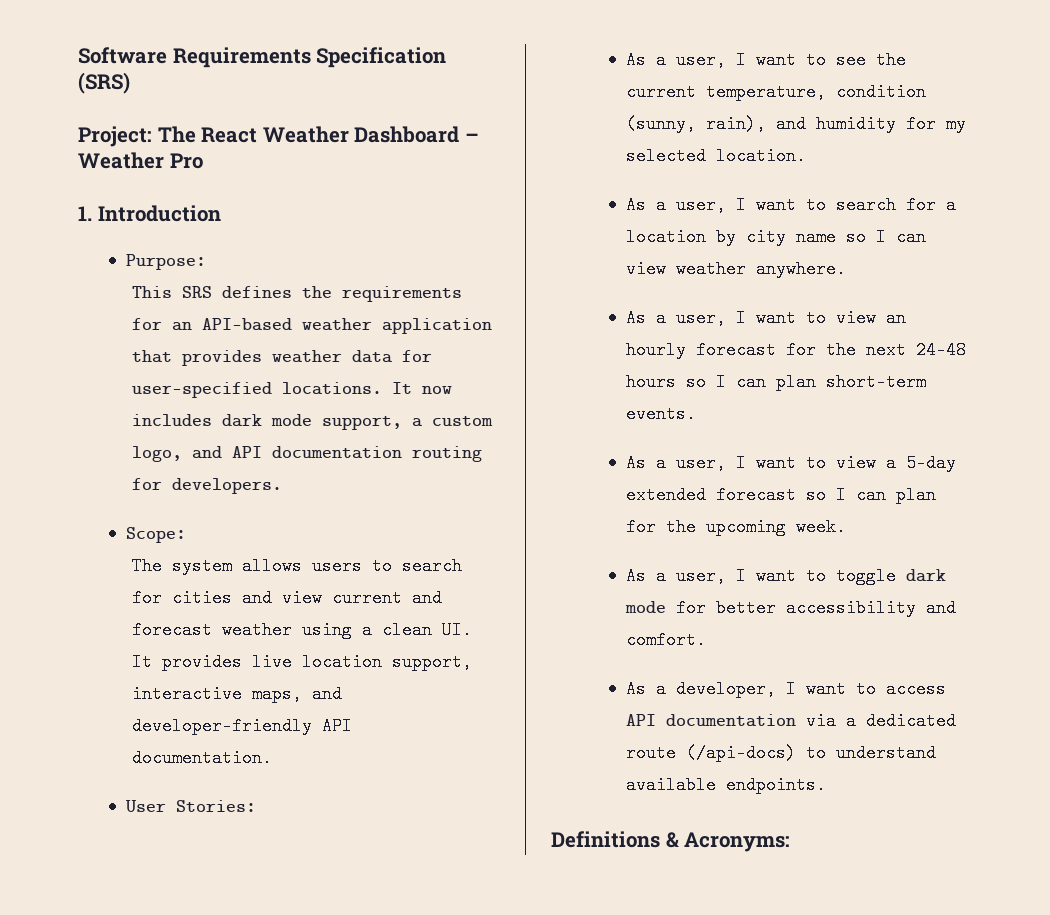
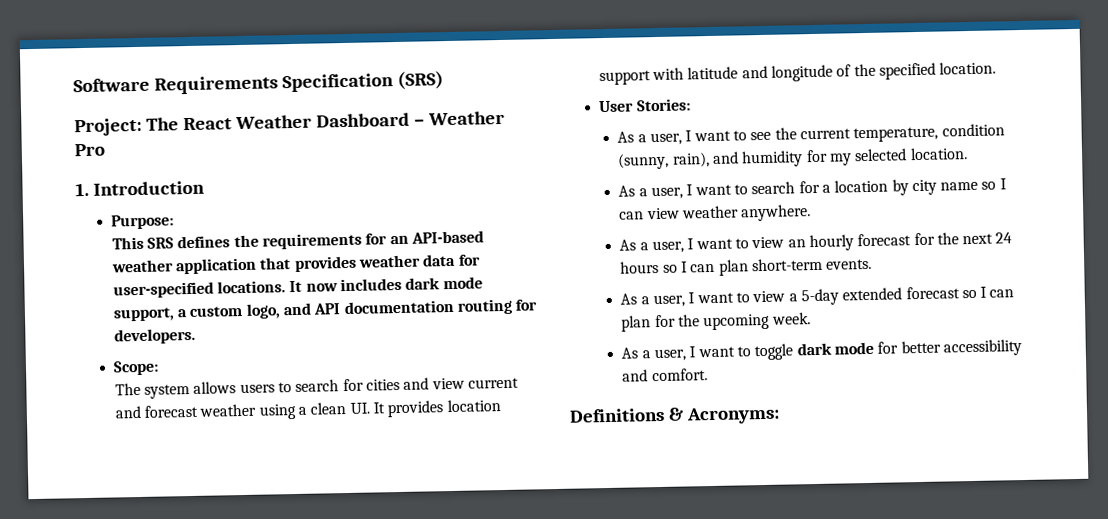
[251,653,472,671] [131,685,342,703] [131,717,352,735] [131,749,272,767] live location support, interactive maps, and developer-friendly API documentation. -> [446,399,501,413] [598,61,997,86] location support with latitude and longitude of the specified location.
[915,341,966,359] 24–48 -> [995,232,1013,244] 24
[625,680,946,698] [625,712,956,730] [625,744,936,762] [625,776,826,794] // As a developer, I want to access API documentation via a dedicated route (/api-docs) to understand available endpoints. -> (708, 375) none

